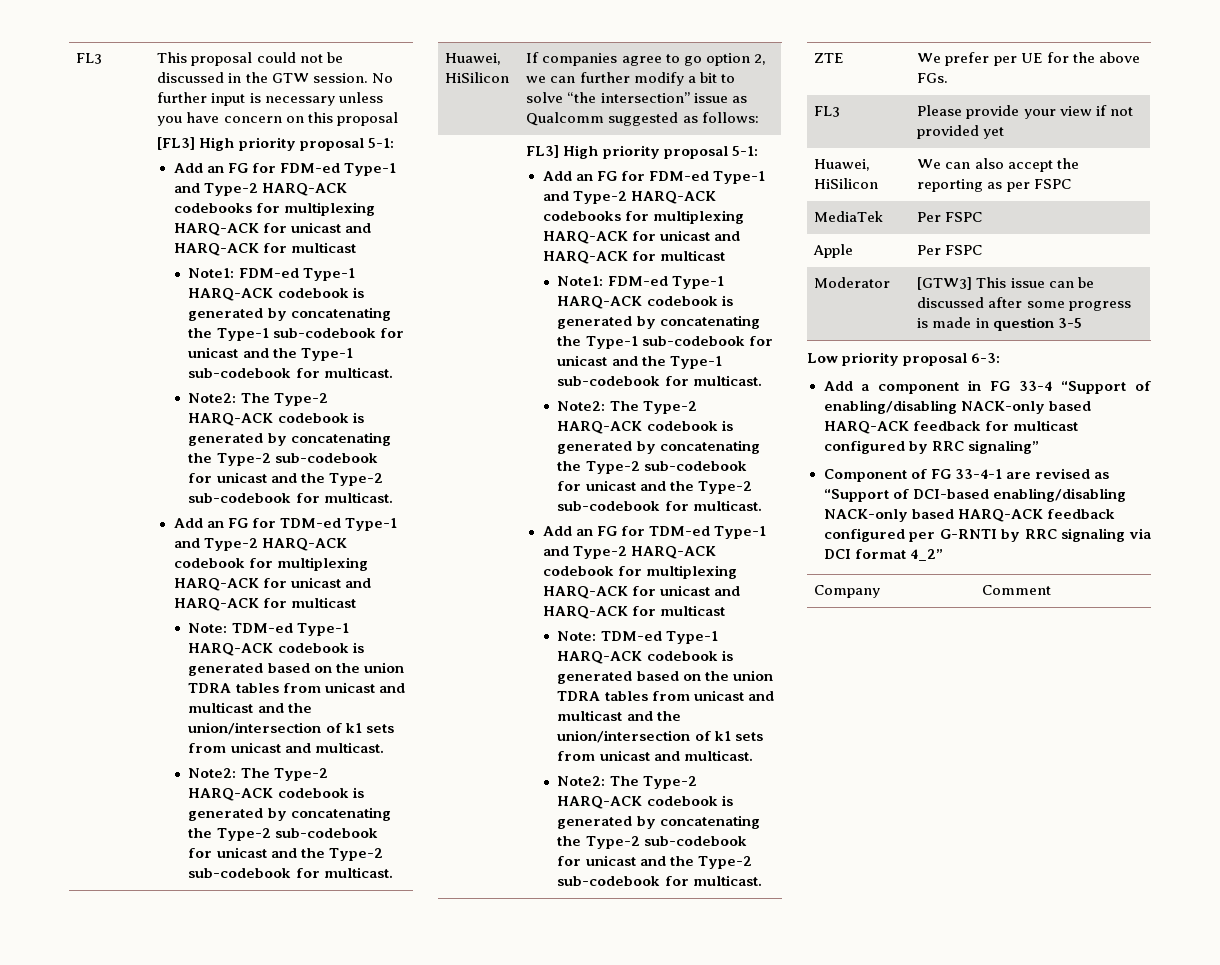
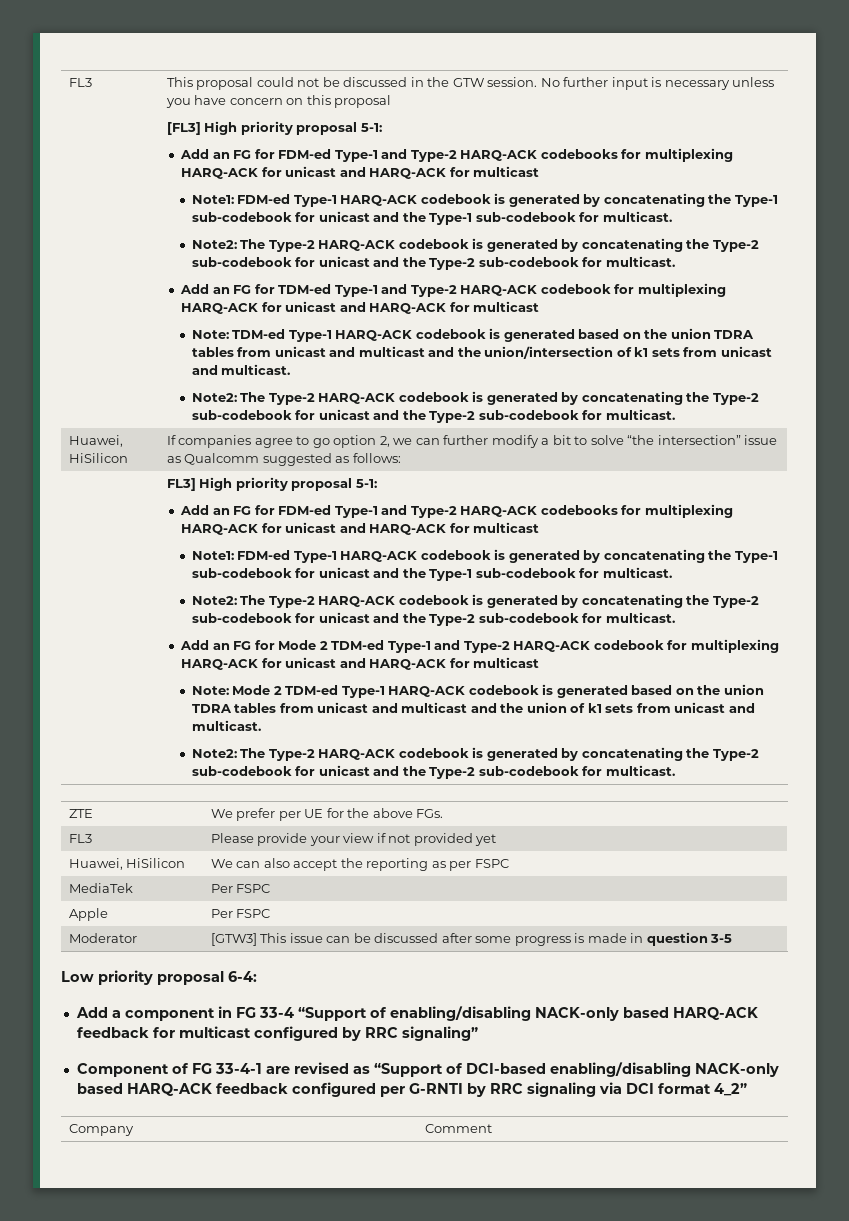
(646, 531) none -> [278,640,328,650] Mode 2
(597, 636) none -> [232,685,282,695] Mode 2
[557,730,691,743] union/intersection -> [526,702,567,713] union
[971,353,1001,363] 6-3: -> [228,971,257,982] 6-4:

